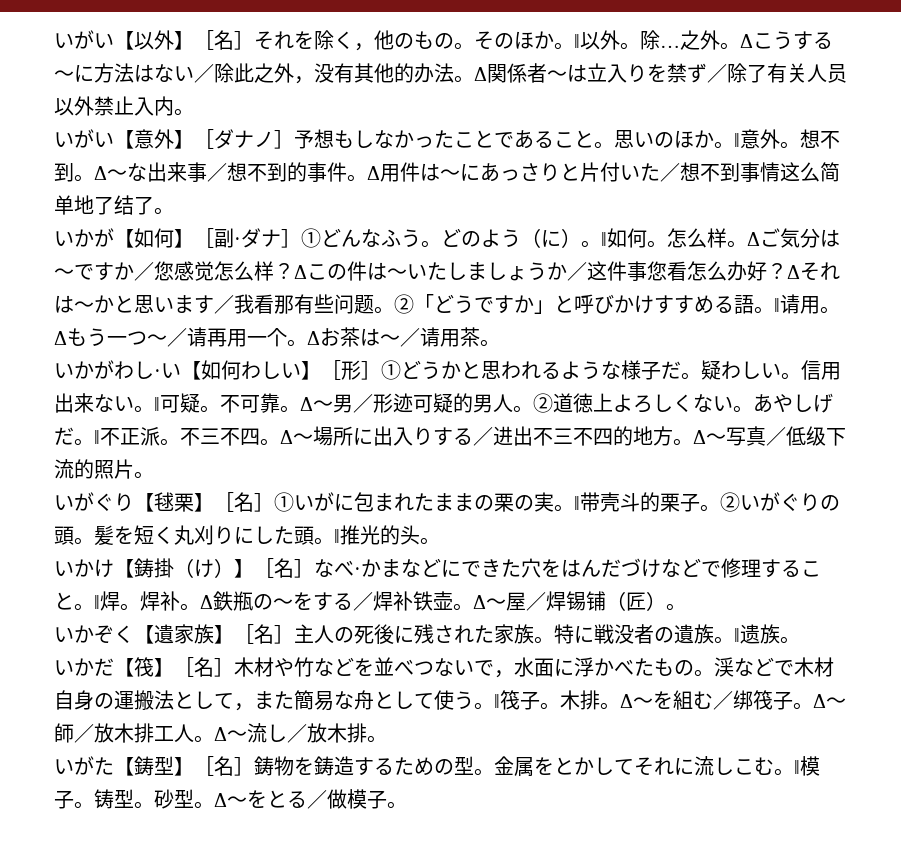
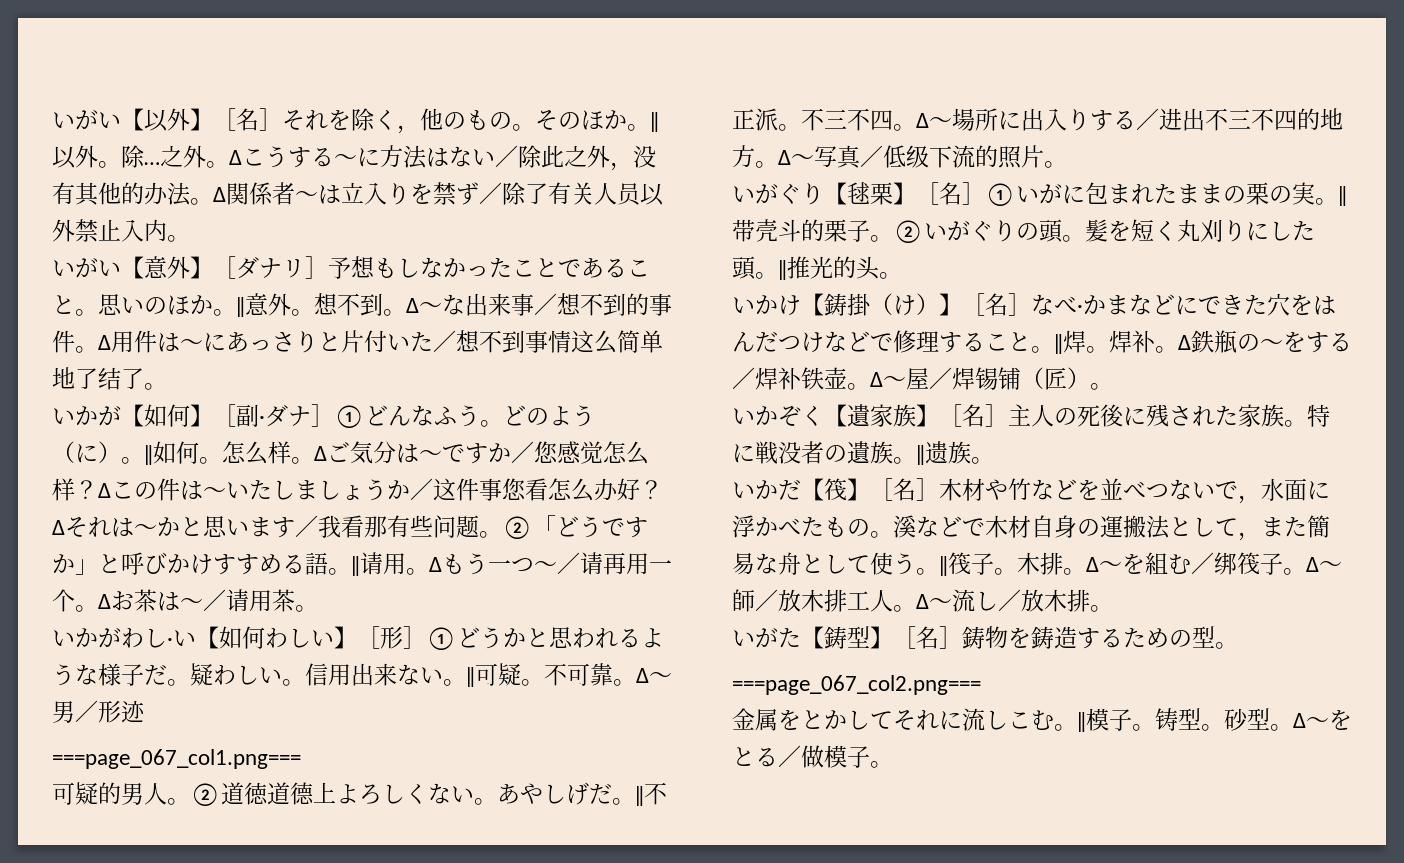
[254,131,274,147] ノ -> [282,259,305,278] リ
(413, 403) none -> [52,749,301,769] // ===page_067_col1.png=== //
(593, 403) none -> [267,782,314,805] 道德
[621,558,641,576] づ -> [778,336,801,350] つ
[714,657,734,677] 渓 -> [893,515,916,538] 溪
(494, 772) none -> [732,675,981,695] // ===page_067_col2.png=== //

